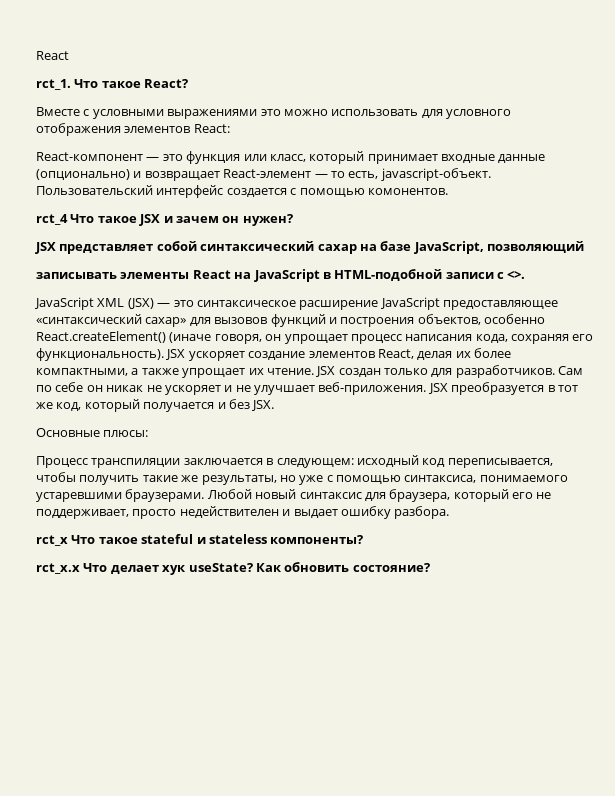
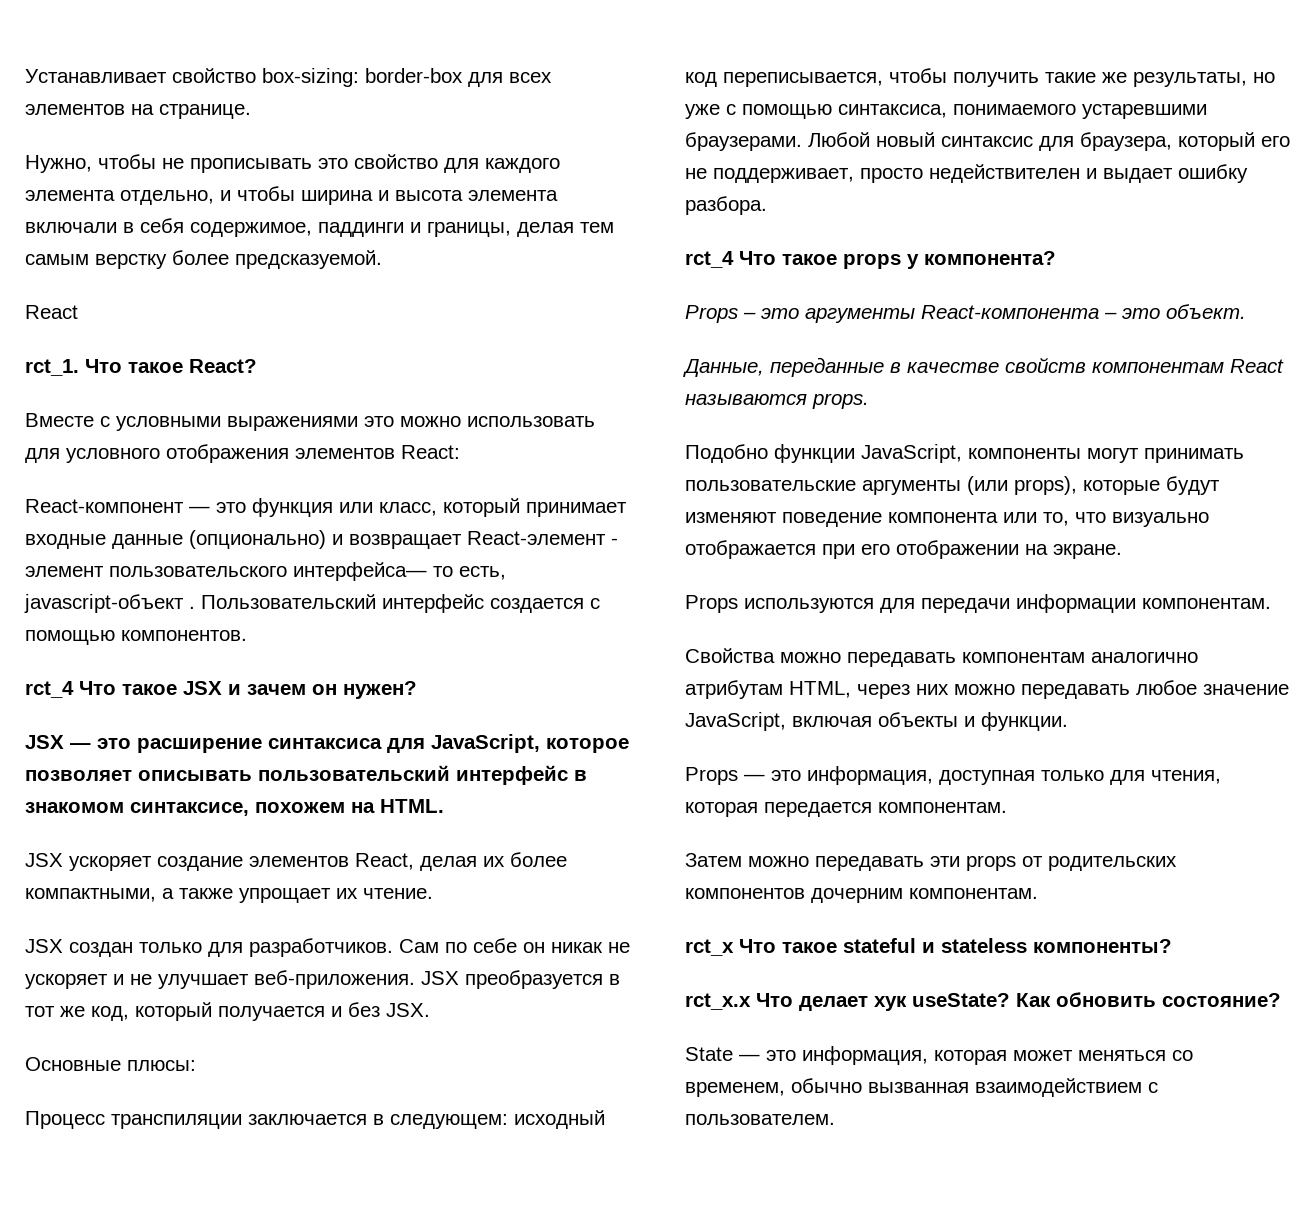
(36, 55) none -> [25,68,552,87] [25,104,251,119] [25,154,560,173] [25,186,558,205] [25,218,614,237] [25,250,382,269] Устанавливает свойство box-sizing: border-box для всех элементов на странице. // Нужно, чтобы не прописывать это свойство для каждого элемента отдельно, и чтобы ширина и высота элемента включали в себя содержимое, паддинги и границы, делая тем самым верстку более предсказуемой. //
[314,168,491,181] — то есть, javascript-объект. -> [611,538,618,545] [25,562,506,581] [24,594,195,613] - элемент пользовательского интерфейса— то есть, javascript-объект .
[367,188,448,195] комонентов. -> [121,630,247,641] компонентов.
[59,241,584,254] [36,269,526,282] [34,297,559,310] [36,314,545,327] [36,331,594,344] [36,348,164,361] представляет собой синтаксический сахар на базе JavaScript, позволяющий // записывать элементы React на JavaScript в HTML-подобной записи с <>. // JavaScript XML (JSX) — это синтаксическое расширение JavaScript предоставляющее «синтаксический сахар» для вызовов функций и построения объектов, особенно React.createElement() (иначе говоря, он упрощает процесс написания кода, сохраняя его функциональность). -> [70,734,629,753] [25,765,587,785] [25,799,444,816] — это расширение синтаксиса для JavaScript, которое позволяет описывать пользовательский интерфейс в знакомом синтаксисе, похожем на HTML. //
(314, 371) none -> (433, 893) //
(450, 512) none -> [685,251,1056,269] [685,304,1246,323] [683,357,1284,377] [685,393,869,409] [685,444,1244,463] [685,476,1220,495] [685,512,1209,527] [685,540,1122,559] [685,594,1271,613] [685,648,1198,667] [685,680,1289,699] [685,712,1068,731] [685,766,1221,785] [685,802,1007,817] [685,853,1177,871] [685,888,1038,903] // rct_4 Что такое props у компонента? // Props – это аргументы React-компонента – это объект. // Данные, переданные в качестве свойств компонентам React называются props. // Подобно функции JavaScript, компоненты могут принимать пользовательские аргументы (или props), которые будут изменяют поведение компонента или то, что визуально отображается при его отображении на экране. // Props используются для передачи информации компонентам. // Свойства можно передавать компонентам аналогично атрибутам HTML, через них можно передавать любое значение JavaScript, включая объекты и функции. // Props — это информация, доступная только для чтения, которая передается компонентам. // Затем можно передавать эти props от родительских компонентов дочерним компонентам.
(430, 567) none -> [685,1046,1193,1065] [685,1078,1158,1097] [685,1114,835,1125] // State — это информация, которая может меняться со временем, обычно вызванная взаимодействием с пользователем.

